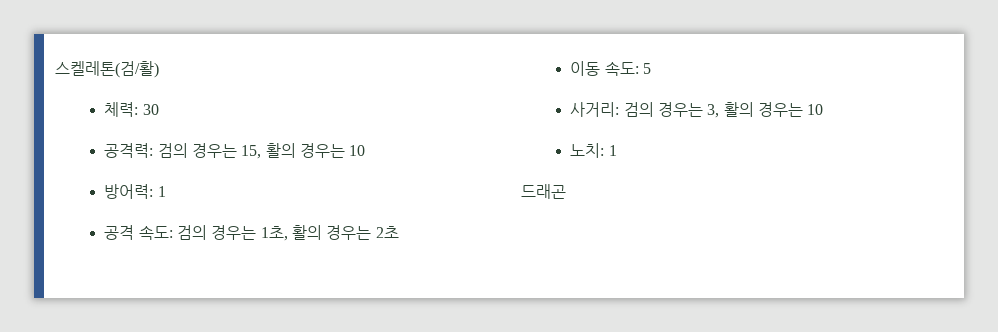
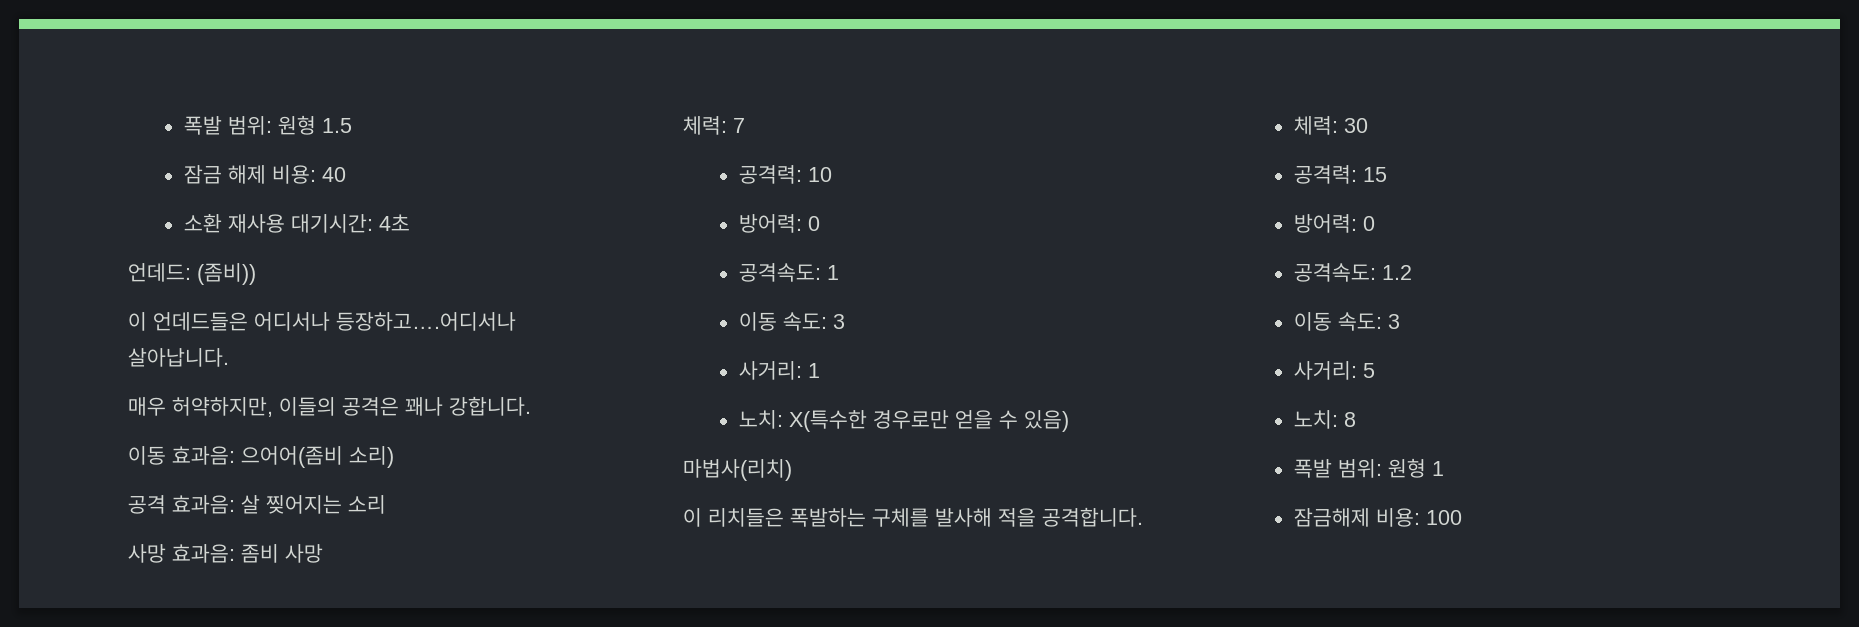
[55,61,159,78] [104,102,159,117] [104,143,366,159] [104,184,166,199] [104,225,399,241] [570,61,639,76] 스켈레톤(검/활) // 체력: 30 // 공격력: 검의 경우는 15, 활의 경우는 10 // 방어력: 1 // 공격 속도: 검의 경우는 1초, 활의 경우는 2초 // 이동 속도: -> [184,115,353,135] [184,165,347,184] [184,214,411,233] [128,263,256,285] [128,312,516,331] [128,348,229,367] [128,396,531,417] [128,446,394,468] [128,495,386,514] [128,544,323,563] [683,116,745,135] [739,165,833,184] [739,214,821,233] [739,263,840,282] [739,312,846,331] [739,361,821,380] [739,410,1070,432] [683,459,792,481] [683,507,1143,527] [1294,116,1369,135] [1294,165,1388,184] [1294,214,1376,233] [1294,263,1413,282] [1294,312,1401,331] [1294,361,1358,380] 폭발 범위: 원형 1.5 // 잠금 해제 비용: 40 // 소환 재사용 대기시간: 4초 // 언데드: (좀비)) // 이 언데드들은 어디서나 등장하고….어디서나 살아납니다. // 매우 허약하지만, 이들의 공격은 꽤나 강합니다. // 이동 효과음: 으어어(좀비 소리) // 공격 효과음: 살 찢어지는 소리 // 사망 효과음: 좀비 사망 // 체력: 7 // 공격력: 10 // 방어력: 0 // 공격속도: 1 // 이동 속도: 3 // 사거리: 1 // 노치: X(특수한 경우로만 얻을 수 있음) // 마법사(리치) // 이 리치들은 폭발하는 구체를 발사해 적을 공격합니다. // 체력: 30 // 공격력: 15 // 방어력: 0 // 공격속도: 1.2 // 이동 속도: 3 // 사거리:
[570,102,824,118] [570,143,617,158] [521,184,566,199] 사거리: 검의 경우는 3, 활의 경우는 10 // 노치: 1 // 드래곤 -> [1294,410,1357,429] [1294,458,1445,478] [1294,508,1463,527] 노치: 8 // 폭발 범위: 원형 1 // 잠금해제 비용: 100

